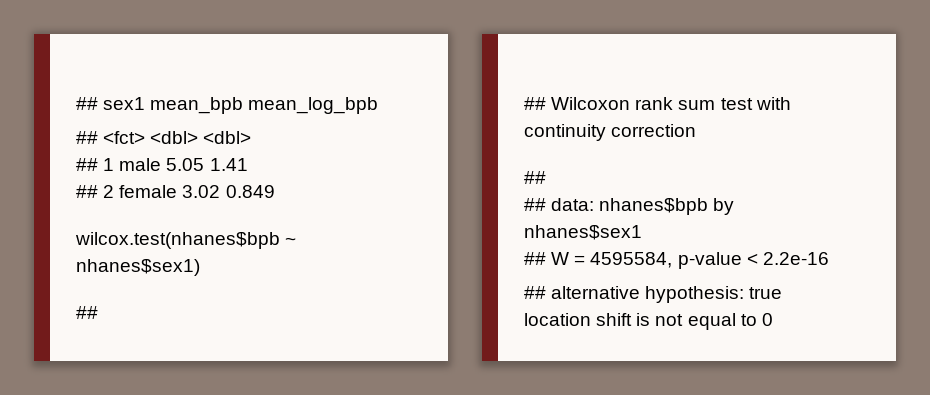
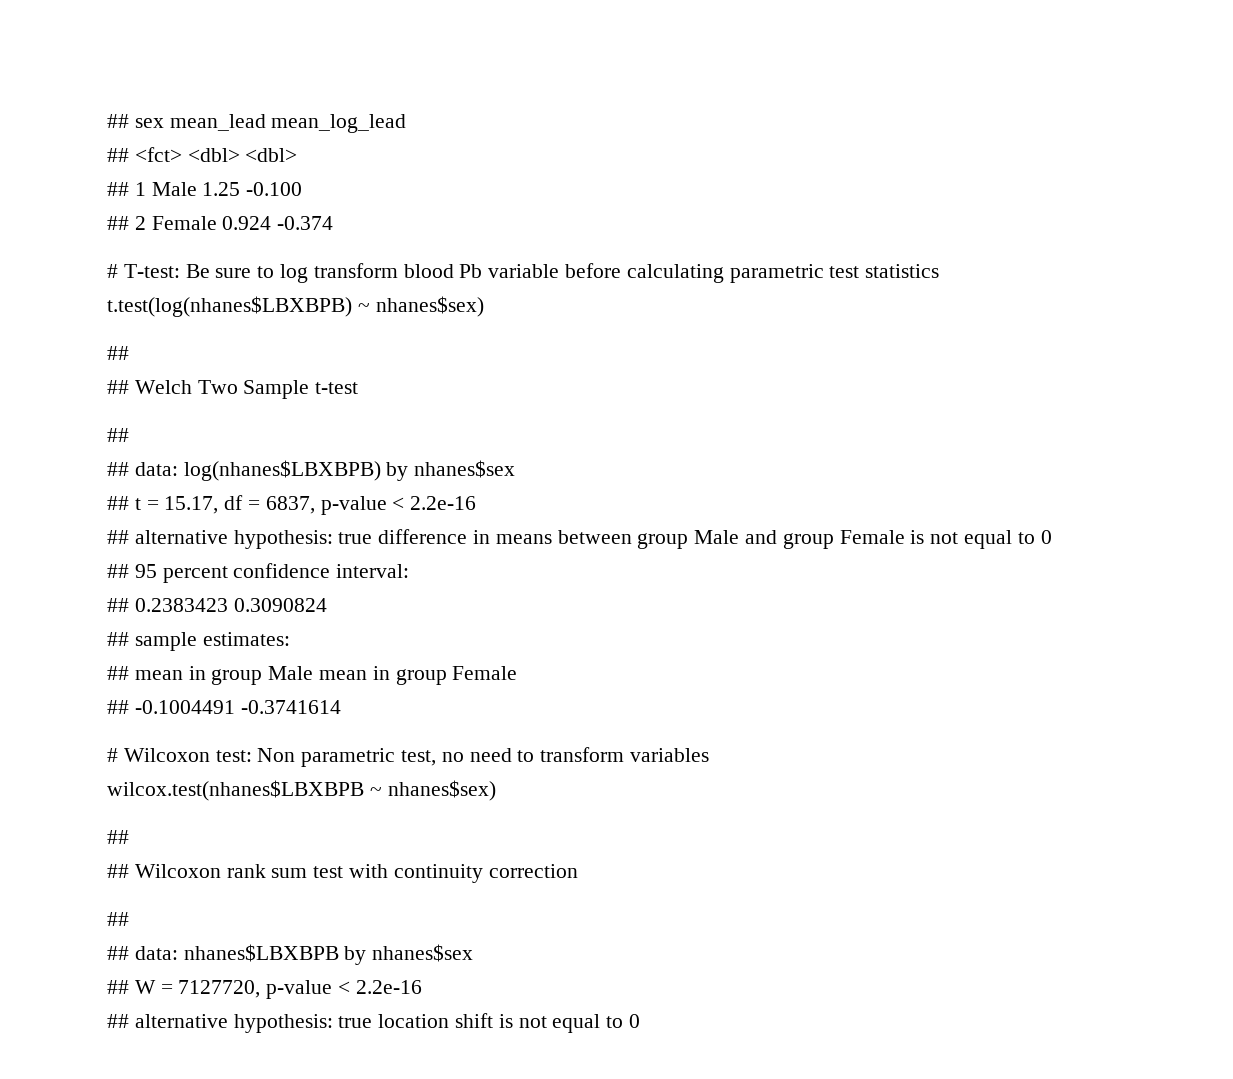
[76,97,379,114] ## sex1 mean_bpb mean_log_bpb -> [107,114,407,133] ## sex mean_lead mean_log_lead
[119,158,248,171] male 5.05 1.41 -> [151,182,303,196] Male 1.25 -0.100
[119,185,275,198] [75,232,297,249] [76,259,200,276] female 3.02 0.849 // wilcox.test(nhanes$bpb ~ nhanes$sex1) -> [151,216,334,230] [107,263,940,283] [107,296,484,317] [107,346,129,360] [107,380,359,399] [107,428,129,442] [107,460,516,481] [107,495,477,515] [107,529,1052,549] [107,563,410,583] [107,598,327,612] [107,632,290,651] [107,666,518,685] [107,700,341,714] [107,747,710,767] [107,780,496,801] Female 0.924 -0.374 // # T-test: Be sure to log transform blood Pb variable before calculating parametric test statistics // t.test(log(nhanes$LBXBPB) ~ nhanes$sex) // ## // ## Welch Two Sample t-test // ## // ## data: log(nhanes$LBXBPB) by nhanes$sex // ## t = 15.17, df = 6837, p-value < 2.2e-16 // ## alternative hypothesis: true difference in means between group Male and group Female is not equal to 0 // ## 95 percent confidence interval: // ## 0.2383423 0.3090824 // ## sample estimates: // ## mean in group Male mean in group Female // ## -0.1004491 -0.3741614 // # Wilcoxon test: Non parametric test, no need to transform variables // wilcox.test(nhanes$LBXBPB ~ nhanes$sex)
[599,198,735,215] [524,225,642,240] nhanes$bpb by nhanes$sex1 -> [183,944,474,965] nhanes$LBXBPB by nhanes$sex
[590,252,673,268] 4595584, -> [178,980,261,998] 7127720,

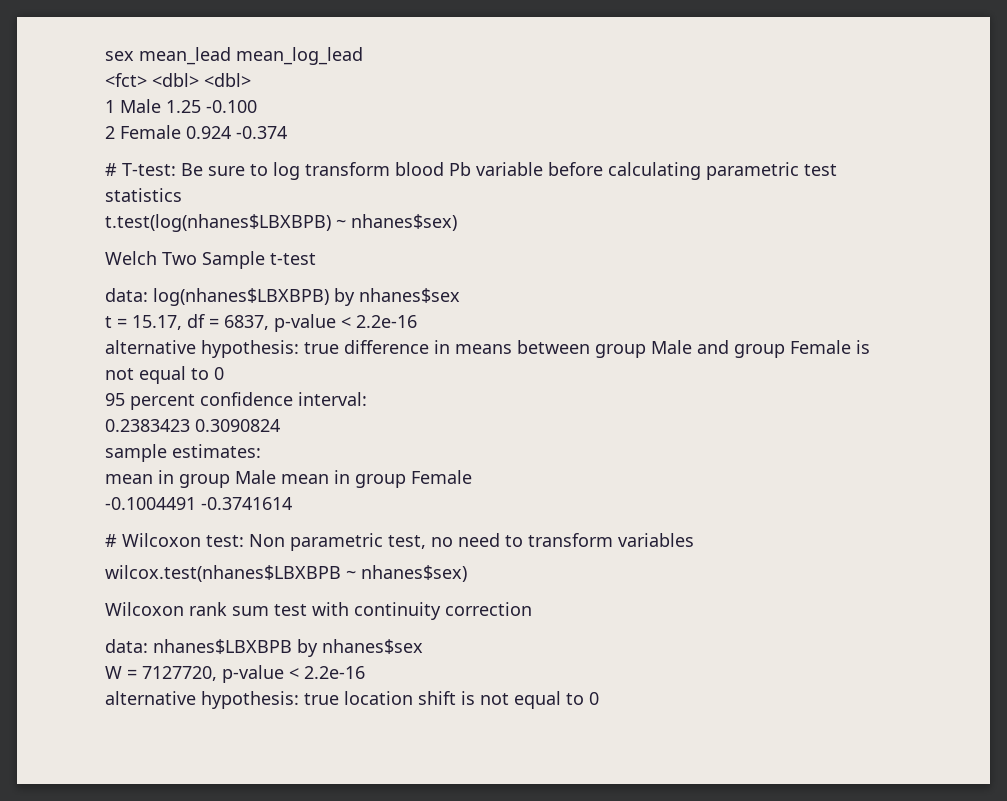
[107,114,129,128] ## -> (105, 56) none
[107,148,129,162] ## -> (363, 56) none
[107,182,129,196] ## -> (251, 80) none
[107,216,129,230] ## -> (257, 106) none
[107,346,129,360] [107,380,129,394] ## // ## -> (457, 222) none
[107,428,129,442] [107,462,129,476] ## // ## -> (316, 259) none
[107,496,129,510] ## -> (460, 295) none
[107,530,129,544] ## -> (417, 321) none
[107,564,129,578] ## -> (224, 373) none
[107,598,129,612] ## -> (367, 399) none
[107,632,129,646] ## -> (280, 425) none
[107,666,129,680] ## -> (261, 451) none
[107,700,129,714] ## -> (472, 477) none
[107,830,129,844] [107,864,129,878] ## // ## -> (467, 573) none
[107,912,129,926] [107,946,129,960] ## // ## -> (532, 609) none
[107,980,129,994] ## -> (423, 646) none
[107,1014,129,1028] ## -> (365, 672) none

